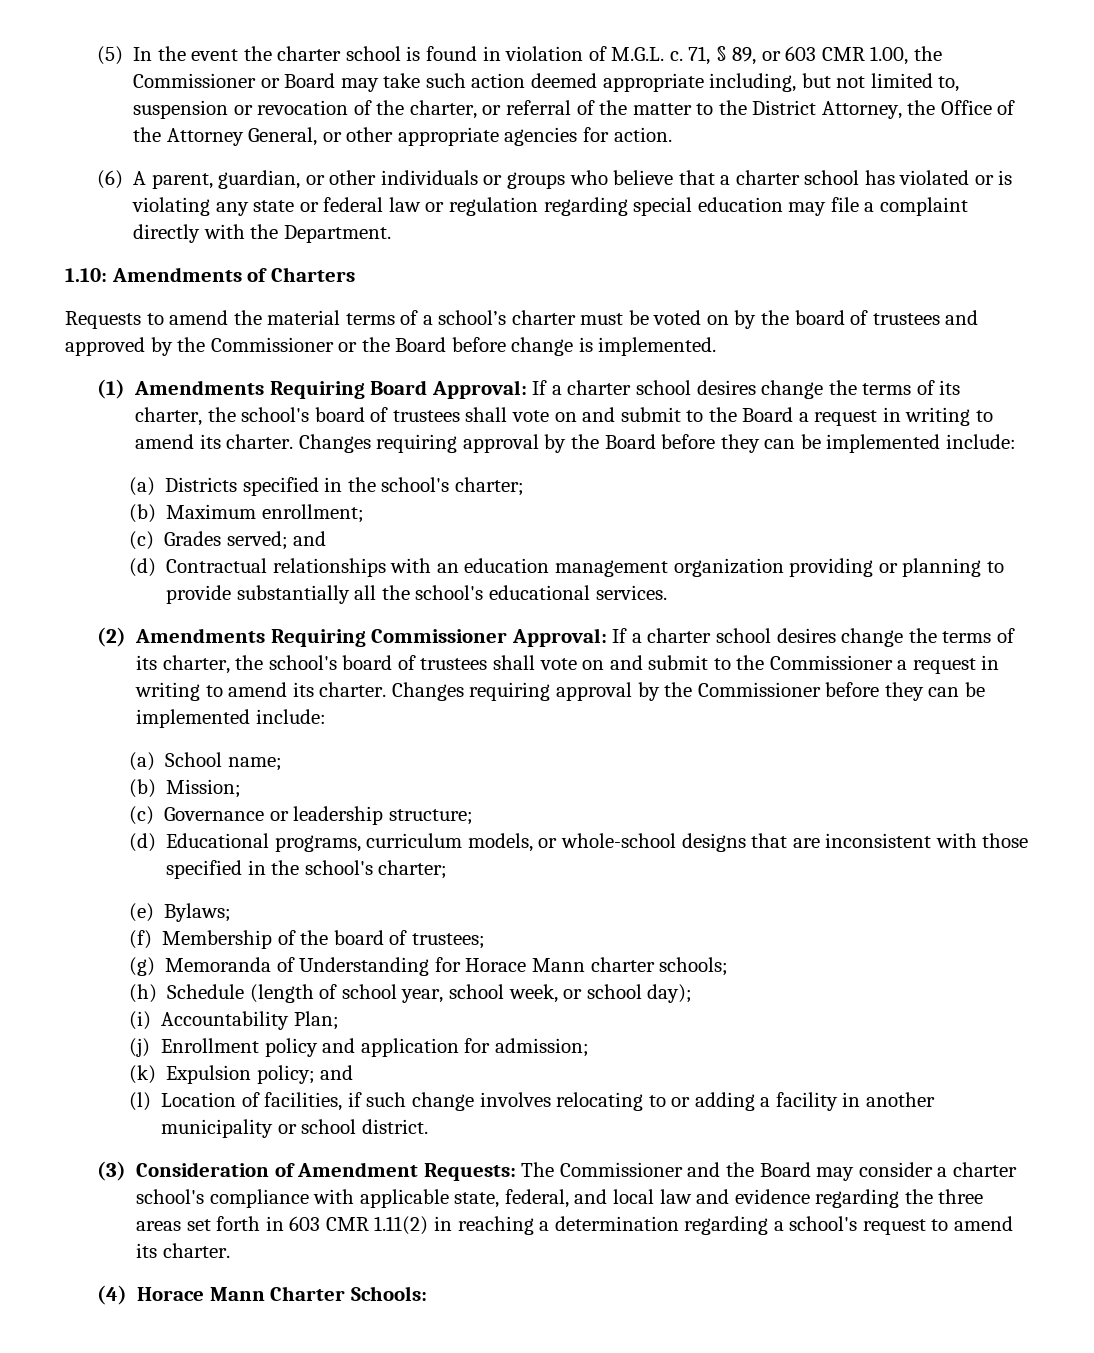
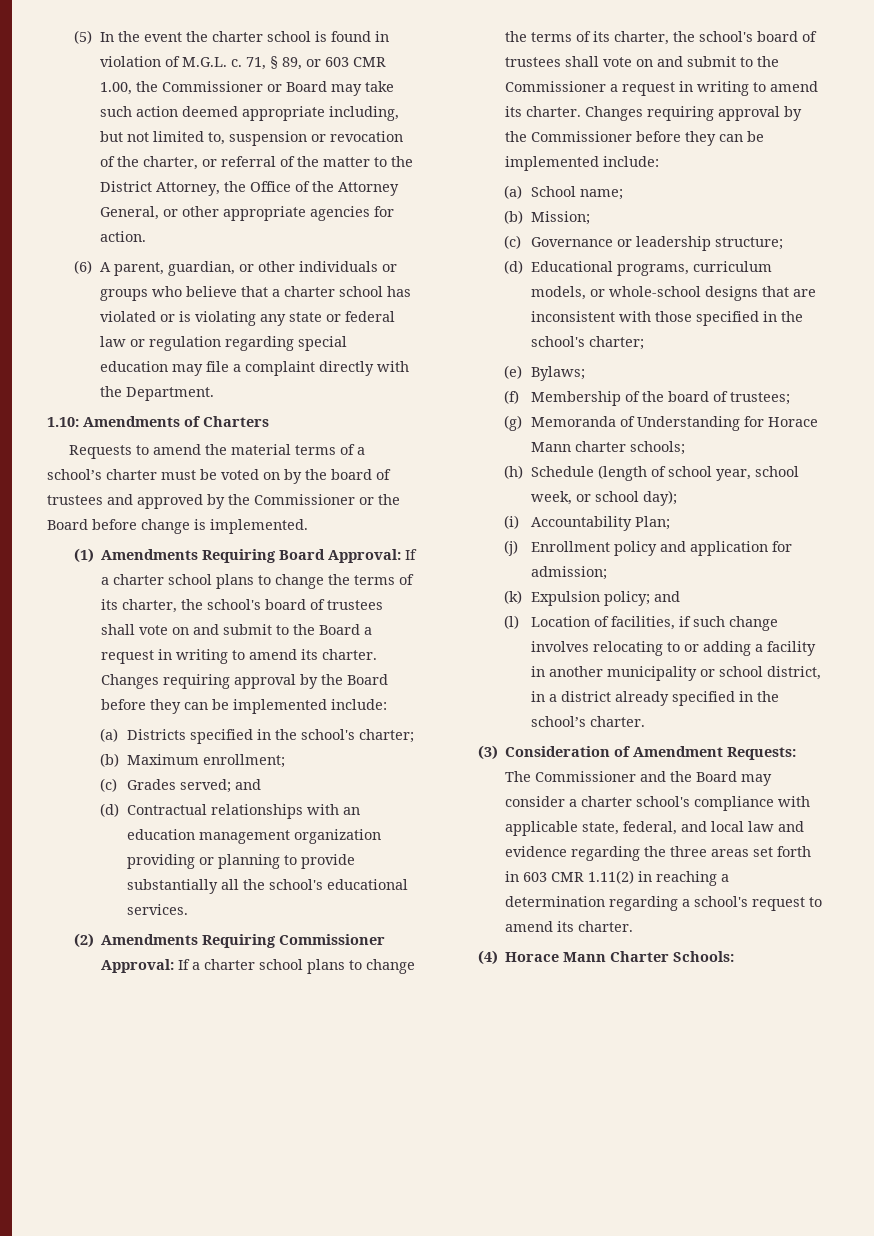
[696,380,756,395] desires -> [215,574,271,589] plans to
[776,628,836,643] desires -> [306,959,362,974] plans to
[361,1119,428,1134] district. -> [767,666,822,680] [531,691,780,706] [531,716,646,727] district, in a district already specified in the school’s charter.

